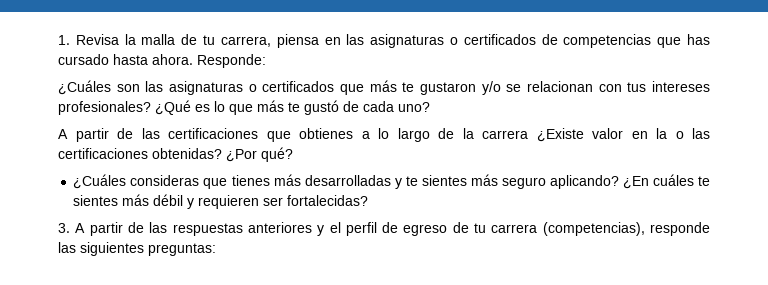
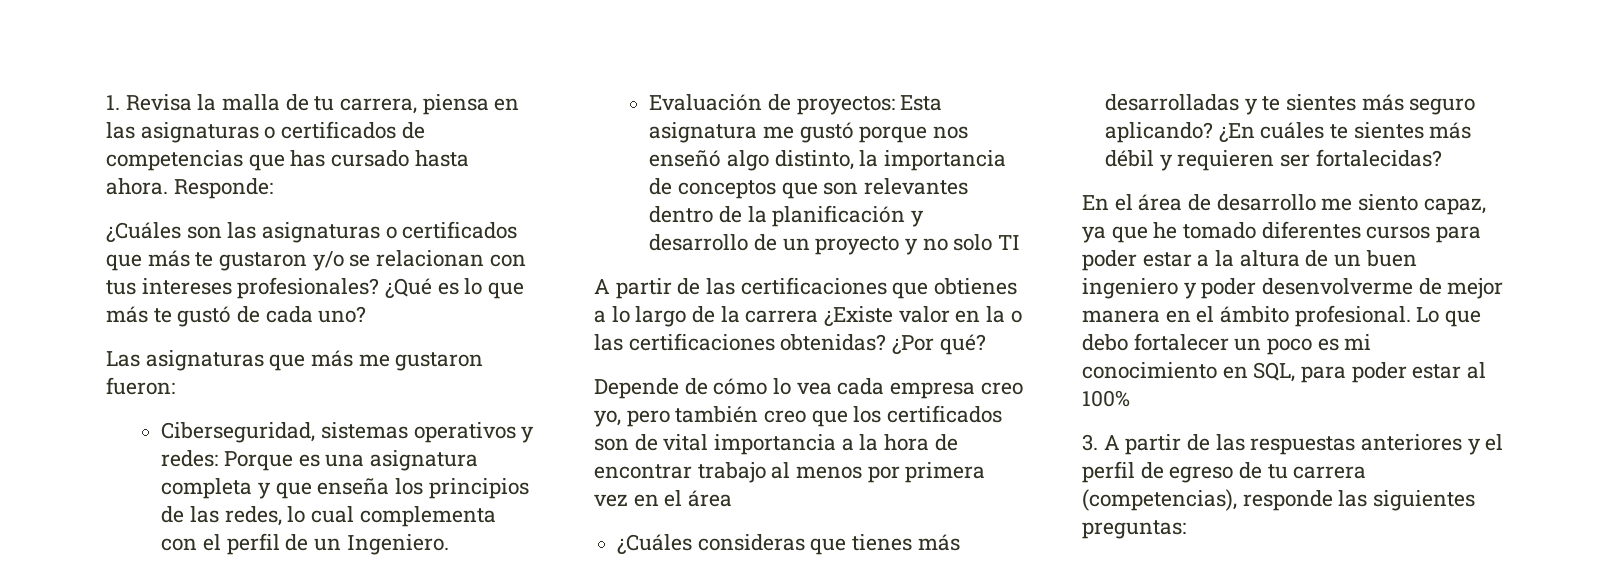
(430, 107) none -> [106,350,484,371] [106,377,175,395] [161,422,535,443] [161,450,478,471] [161,478,529,499] [161,506,496,527] [161,533,449,555] [649,94,943,115] [649,122,968,143] [649,150,1006,171] [649,178,968,199] [649,205,924,227] [649,234,1020,255] // Las asignaturas que más me gustaron fueron: // Ciberseguridad, sistemas operativos y redes: Porque es una asignatura completa y que enseña los principios de las redes, lo cual complementa con el perfil de un Ingeniero. // Evaluación de proyectos: Esta asignatura me gustó porque nos enseñó algo distinto, la importancia de conceptos que son relevantes dentro de la planificación y desarrollo de un proyecto y no solo TI
(293, 154) none -> [594,378,1023,399] [594,405,1003,427] [594,434,958,455] [594,462,986,483] [594,490,733,507] // Depende de cómo lo vea cada empresa creo yo, pero también creo que los certificados son de vital importancia a la hora de encontrar trabajo al menos por primera vez en el área
(369, 200) none -> [1082,194,1486,215] [1082,221,1482,243] [1082,250,1417,271] [1082,278,1504,299] [1082,305,1482,327] [1082,333,1372,355] [1082,362,1487,383] [1082,390,1130,407] // En el área de desarrollo me siento capaz, ya que he tomado diferentes cursos para poder estar a la altura de un buen ingeniero y poder desenvolverme de mejor manera en el ámbito profesional. Lo que debo fortalecer un poco es mi conocimiento en SQL, para poder estar al 100%

